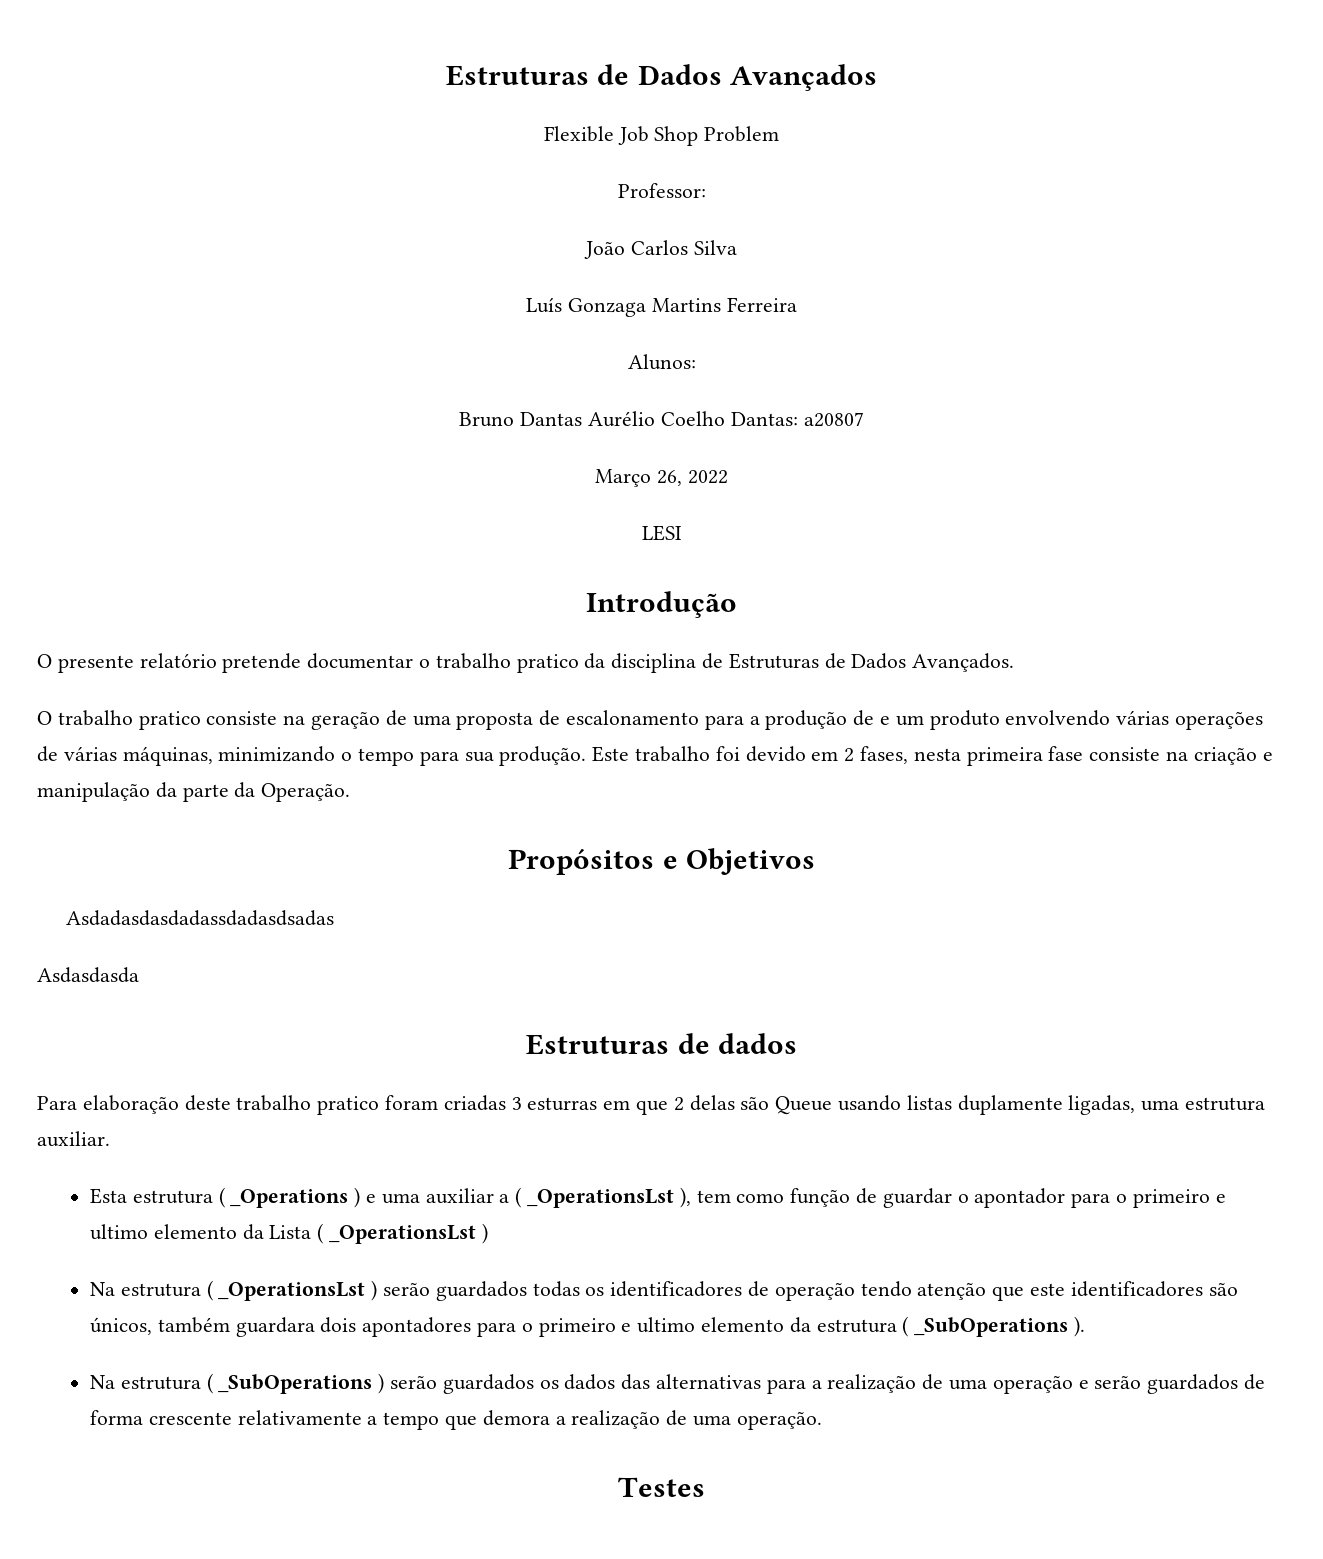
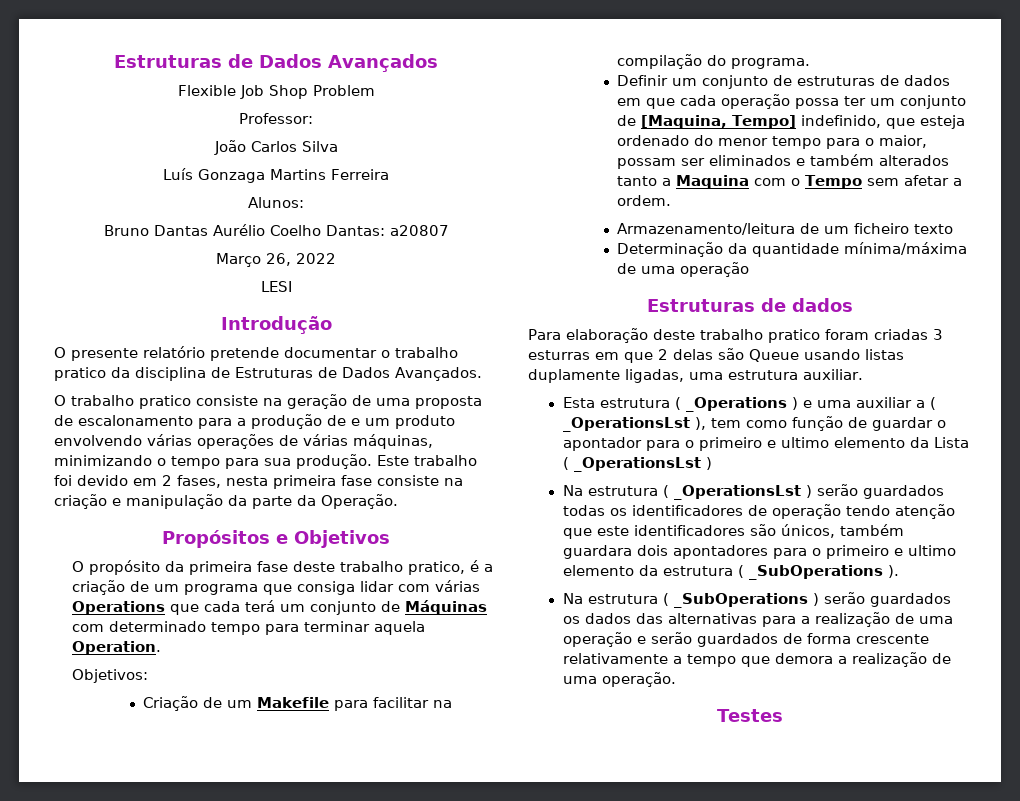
[66,910,335,926] [37,967,139,983] Asdadasdasdadassdadasdsadas // Asdasdasda -> [72,560,494,575] [72,580,481,595] [72,600,488,615] [72,621,426,635] [72,641,162,655] [72,669,149,683] [143,696,453,711] [617,54,811,69] [617,75,951,89] [617,94,967,109] [617,115,966,129] [617,135,928,149] [617,154,950,169] [617,175,963,189] [617,195,672,206] [617,223,954,235] [617,242,968,257] [617,262,750,277] O propósito da primeira fase deste trabalho pratico, é a criação de um programa que consiga lidar com várias Operations que cada terá um conjunto de Máquinas com determinado tempo para terminar aquela Operation. // Objetivos: // Criação de um Makefile para facilitar na compilação do programa. // Definir um conjunto de estruturas de dados em que cada operação possa ter um conjunto de [Maquina, Tempo] indefinido, que esteja ordenado do menor tempo para o maior, possam ser eliminados e também alterados tanto a Maquina com o Tempo sem afetar a ordem. // Armazenamento/leitura de um ficheiro texto // Determinação da quantidade mínima/máxima de uma operação

